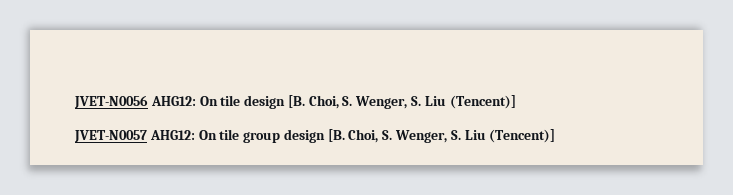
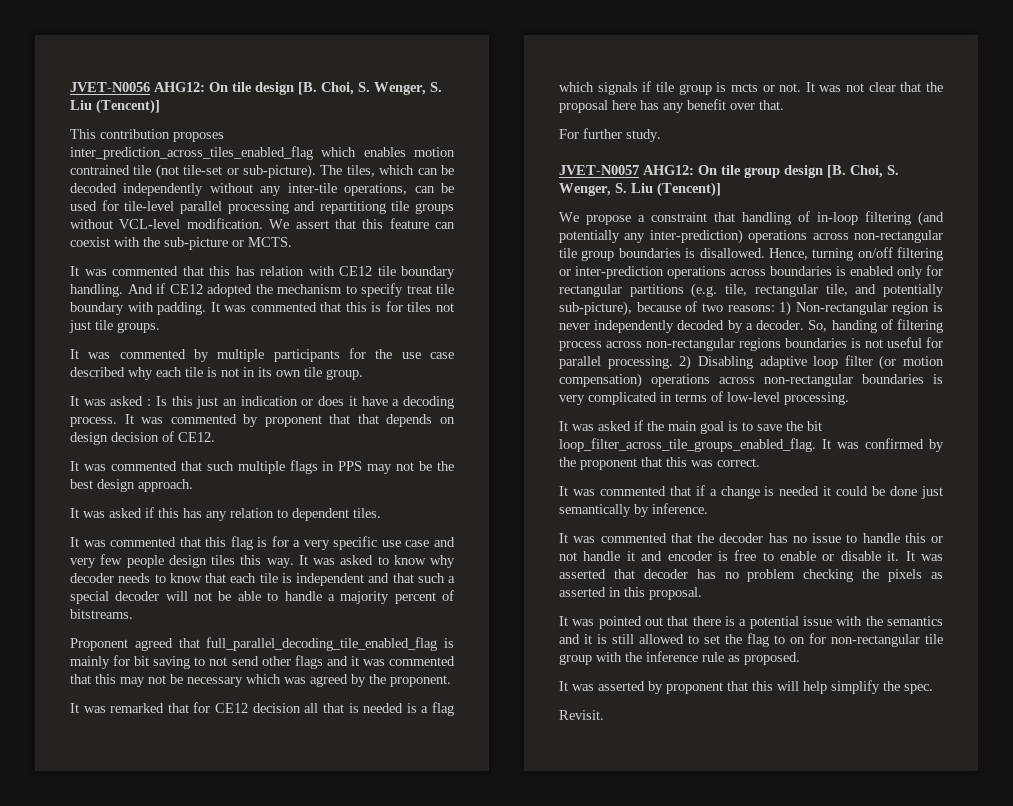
(516, 102) none -> [70,129,224,142] [70,146,455,160] [70,164,454,179] [70,183,454,196] [70,200,454,214] [70,218,455,229] [70,237,292,250] [70,266,455,279] [70,283,454,297] [70,301,455,315] [69,320,160,333] [70,348,454,362] [70,367,363,380] [70,396,455,409] [70,414,455,427] [70,431,215,445] [70,460,455,474] [70,479,193,492] [70,507,381,521] [70,536,456,550] [70,554,455,568] [70,573,455,586] [70,590,455,604] [70,609,133,619] [70,637,454,651] [70,655,455,669] [70,674,451,687] [70,702,455,716] [559,81,943,95] [559,99,784,113] [559,128,661,142] // This contribution proposes inter_prediction_across_tiles_enabled_flag which enables motion contrained tile (not tile-set or sub-picture). The tiles, which can be decoded independently without any inter-tile operations, can be used for tile-level parallel processing and repartitiong tile groups without VCL-level modification. We assert that this feature can coexist with the sub-picture or MCTS. // It was commented that this has relation with CE12 tile boundary handling. And if CE12 adopted the mechanism to specify treat tile boundary with padding. It was commented that this is for tiles not just tile groups. // It was commented by multiple participants for the use case described why each tile is not in its own tile group. // It was asked : Is this just an indication or does it have a decoding process. It was commented by proponent that that depends on design decision of CE12. // It was commented that such multiple flags in PPS may not be the best design approach. // It was asked if this has any relation to dependent tiles. // It was commented that this flag is for a very specific use case and very few people design tiles this way. It was asked to know why decoder needs to know that each tile is independent and that such a special decoder will not be able to handle a majority percent of bitstreams. // Proponent agreed that full_parallel_decoding_tile_enabled_flag is mainly for bit saving to not send other flags and it was commented that this may not be necessary which was agreed by the proponent. // It was remarked that for CE12 decision all that is needed is a flag which signals if tile group is mcts or not. It was not clear that the proposal here has any benefit over that. // For further study.
(556, 136) none -> [559,211,944,226] [559,229,943,244] [559,247,943,261] [559,265,943,279] [559,283,944,298] [559,301,943,316] [559,319,943,333] [559,337,943,351] [559,355,944,370] [559,373,943,388] [559,391,849,405] [559,420,822,434] [559,438,944,452] [559,457,760,470] [559,485,943,499] [559,503,708,517] [559,533,943,543] [559,550,943,561] [559,569,943,582] [559,587,702,600] [559,616,943,629] [559,633,943,647] [559,651,800,665] [559,680,933,694] [559,710,604,720] // We propose a constraint that handling of in-loop filtering (and potentially any inter-prediction) operations across non-rectangular tile group boundaries is disallowed. Hence, turning on/off filtering or inter-prediction operations across boundaries is enabled only for rectangular partitions (e.g. tile, rectangular tile, and potentially sub-picture), because of two reasons: 1) Non-rectangular region is never independently decoded by a decoder. So, handing of filtering process across non-rectangular regions boundaries is not useful for parallel processing. 2) Disabling adaptive loop filter (or motion compensation) operations across non-rectangular boundaries is very complicated in terms of low-level processing. // It was asked if the main goal is to save the bit loop_filter_across_tile_groups_enabled_flag. It was confirmed by the proponent that this was correct. // It was commented that if a change is needed it could be done just semantically by inference. // It was commented that the decoder has no issue to handle this or not handle it and encoder is free to enable or disable it. It was asserted that decoder has no problem checking the pixels as asserted in this proposal. // It was pointed out that there is a potential issue with the semantics and it is still allowed to set the flag to on for non-rectangular tile group with the inference rule as proposed. // It was asserted by proponent that this will help simplify the spec. // Revisit.

